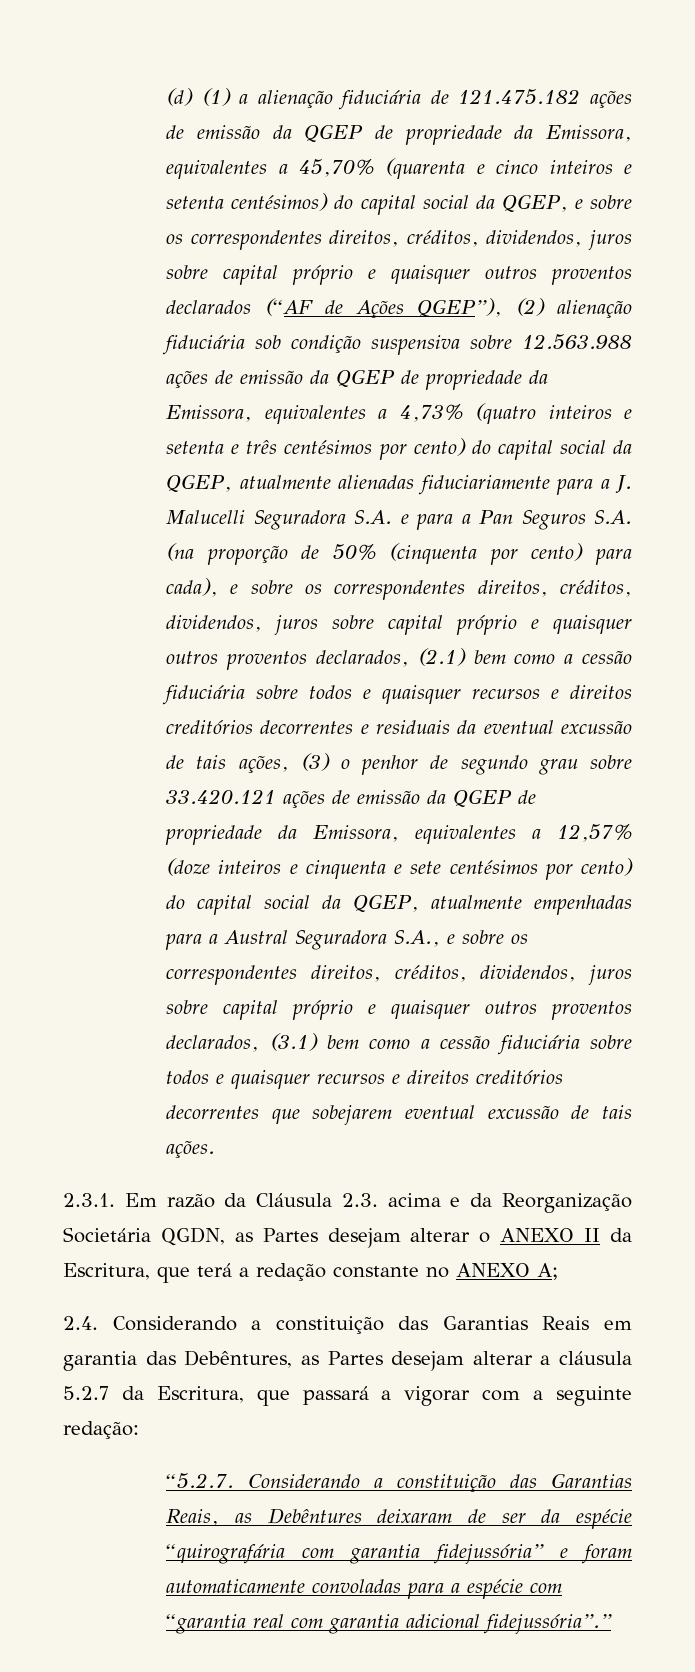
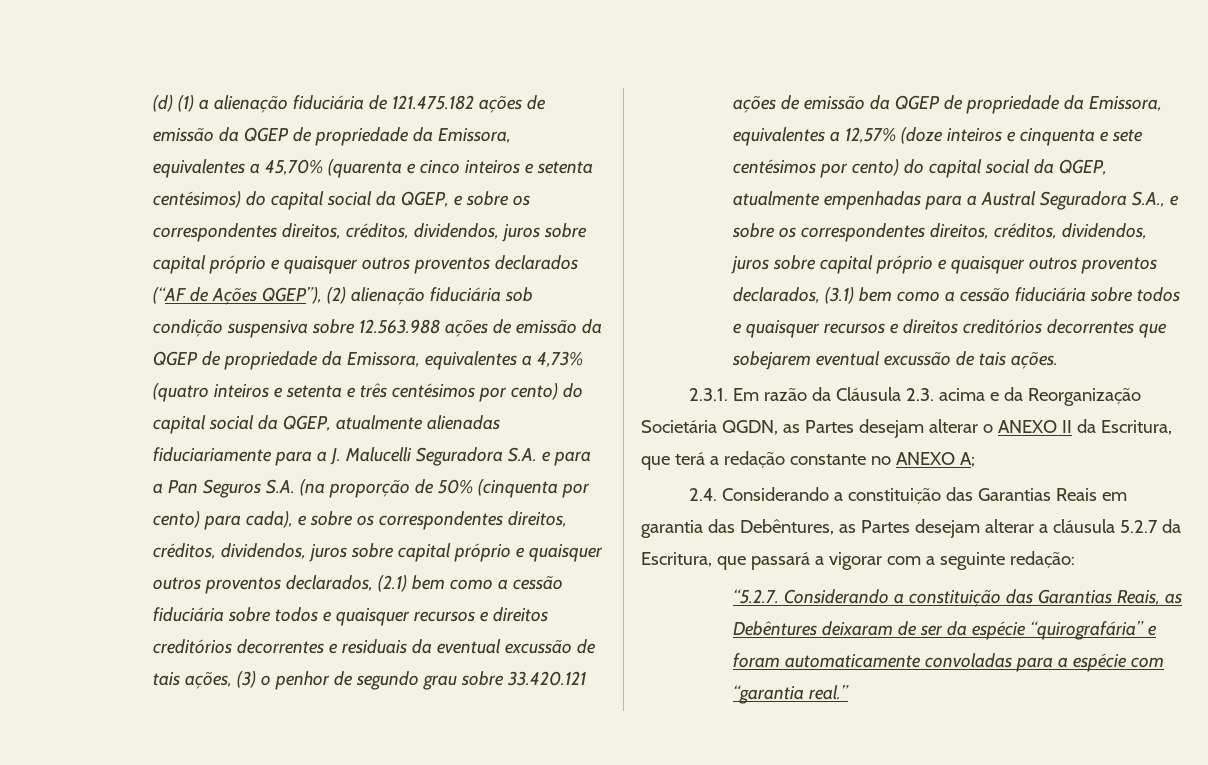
[166,1544,545,1564] “quirografária com garantia fidejussória” -> [1030,621,1145,640] “quirografária”
[253,1614,613,1634] real com garantia adicional fidejussória”.” -> [809,685,850,700] real.”

